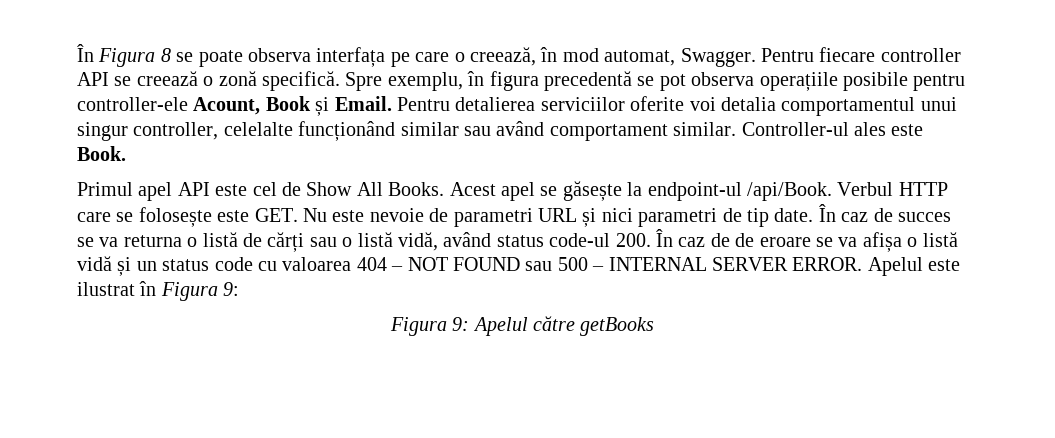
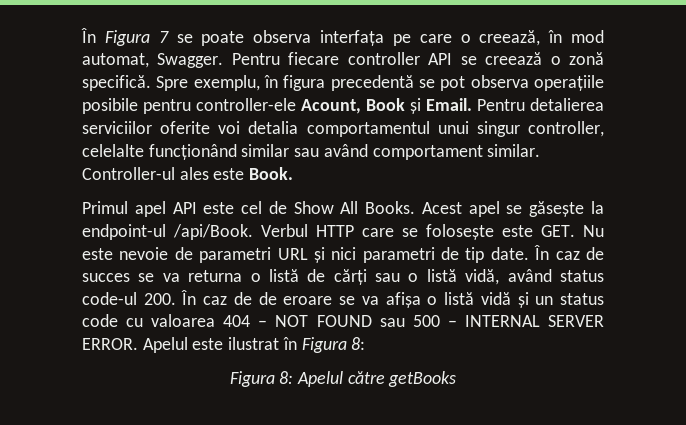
[160,48,171,62] 8 -> [158,31,169,43] 7
[223,282,240,296] [389,317,470,336] 9: // Figura 9: -> [351,337,366,350] [229,371,294,387] 8: // Figura 8:

